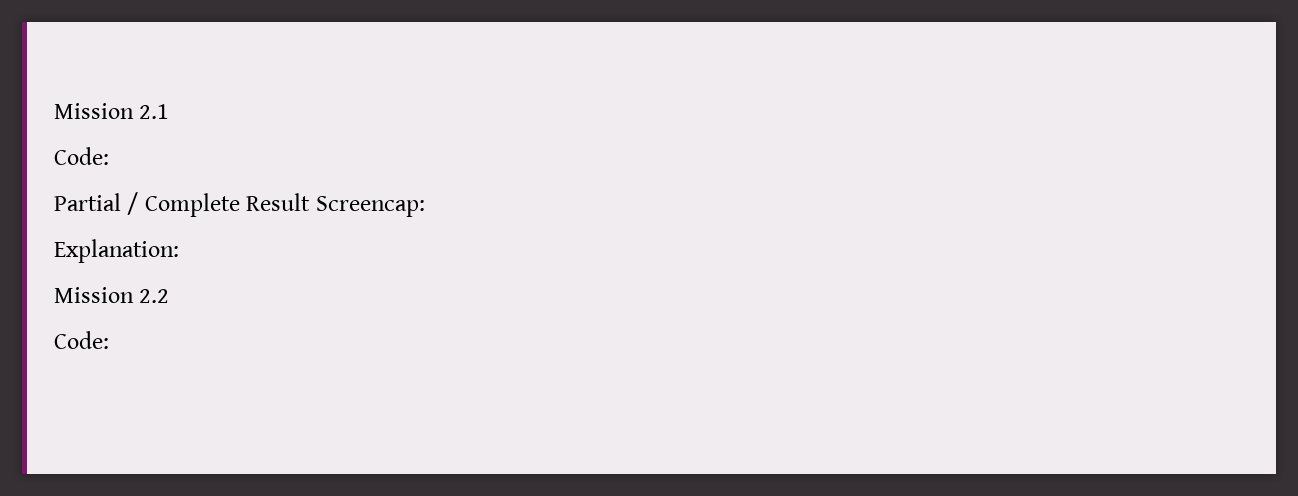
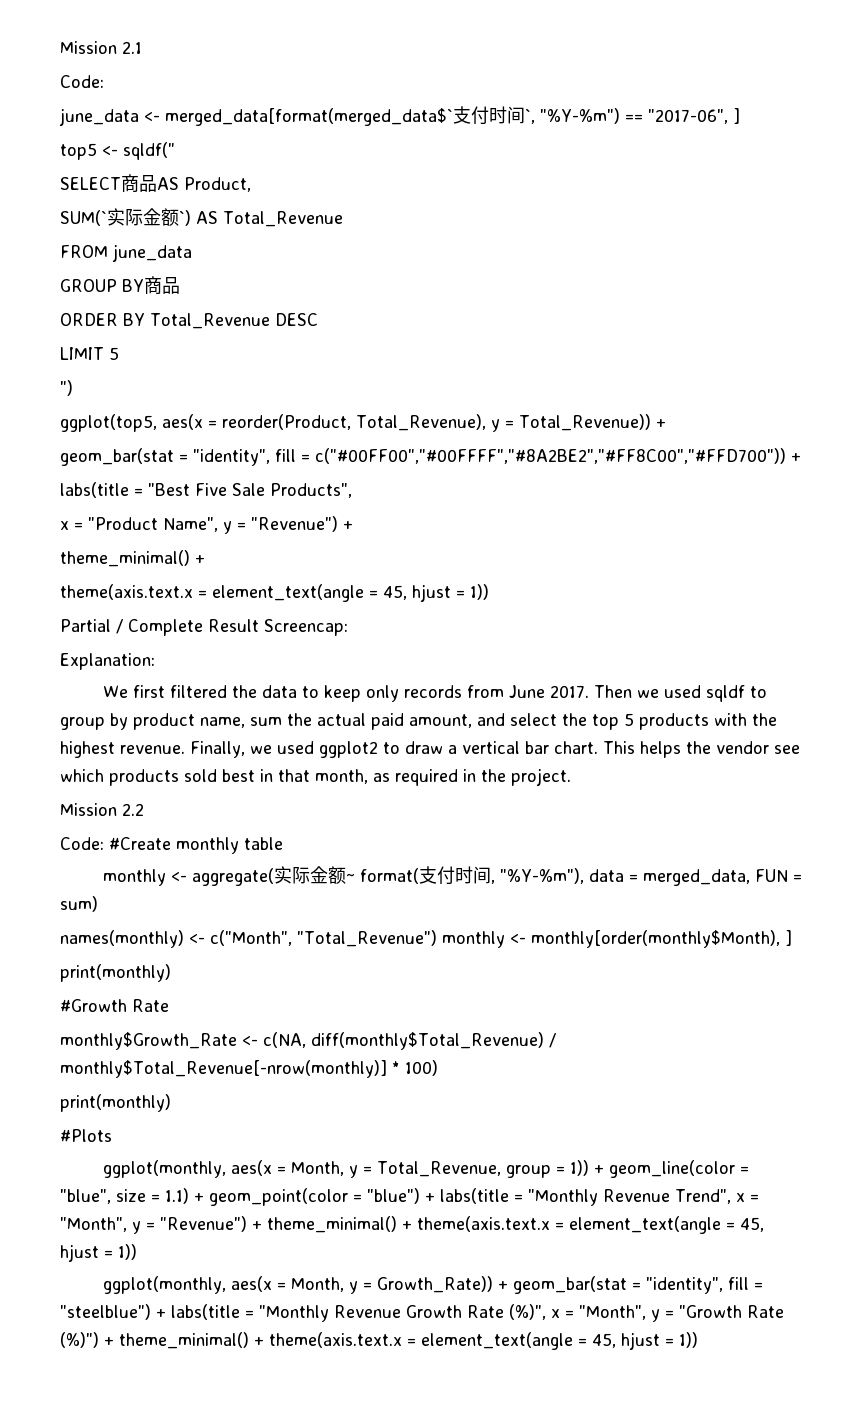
(109, 156) none -> [59,106,740,126] [60,142,175,160] [60,174,251,192] [60,208,343,227] [60,244,192,262] [60,276,180,294] [60,313,318,329] [60,347,119,360] [60,380,73,396] [60,414,666,432] [60,448,801,466] [60,482,352,498] [60,516,353,534] [60,550,205,567] [60,584,489,602] // june_data <- merged_data[format(merged_data$`支付时间`, "%Y-%m") == "2017-06", ] // top5 <- sqldf(" // SELECT商品AS Product, // SUM(`实际金额`) AS Total_Revenue // FROM june_data // GROUP BY商品 // ORDER BY Total_Revenue DESC // LIMIT 5 // ") // ggplot(top5, aes(x = reorder(Product, Total_Revenue), y = Total_Revenue)) + // geom_bar(stat = "identity", fill = c("#00FF00","#00FFFF","#8A2BE2","#FF8C00","#FFD700")) + // labs(title = "Best Five Sale Products", // x = "Product Name", y = "Revenue") + // theme_minimal() + // theme(axis.text.x = element_text(angle = 45, hjust = 1))
[54,287,170,303] [54,331,109,349] Mission 2.2 // Code: -> [103,685,768,702] [60,713,777,730] [60,741,800,758] [60,768,571,786] [60,803,144,816] [60,837,283,854] [103,866,803,886] [60,896,98,912] [60,930,792,948] [60,964,171,982] [60,999,169,1012] [60,1032,556,1050] [60,1060,438,1078] [60,1094,171,1112] [60,1129,112,1142] [103,1160,750,1178] [60,1188,759,1206] [60,1216,764,1234] [60,1244,137,1262] [103,1276,764,1294] [60,1304,784,1322] [60,1332,698,1350] We first filtered the data to keep only records from June 2017. Then we used sqldf to group by product name, sum the actual paid amount, and select the top 5 products with the highest revenue. Finally, we used ggplot2 to draw a vertical bar chart. This helps the vendor see which products sold best in that month, as required in the project. // Mission 2.2 // Code: #Create monthly table // monthly <- aggregate(实际金额~ format(支付时间, "%Y-%m"), data = merged_data, FUN = sum) // names(monthly) <- c("Month", "Total_Revenue") monthly <- monthly[order(monthly$Month), ] // print(monthly) // #Growth Rate // monthly$Growth_Rate <- c(NA, diff(monthly$Total_Revenue) / monthly$Total_Revenue[-nrow(monthly)] * 100) // print(monthly) // #Plots // ggplot(monthly, aes(x = Month, y = Total_Revenue, group = 1)) + geom_line(color = "blue", size = 1.1) + geom_point(color = "blue") + labs(title = "Monthly Revenue Trend", x = "Month", y = "Revenue") + theme_minimal() + theme(axis.text.x = element_text(angle = 45, hjust = 1)) // ggplot(monthly, aes(x = Month, y = Growth_Rate)) + geom_bar(stat = "identity", fill = "steelblue") + labs(title = "Monthly Revenue Growth Rate (%)", x = "Month", y = "Growth Rate (%)") + theme_minimal() + theme(axis.text.x = element_text(angle = 45, hjust = 1))

